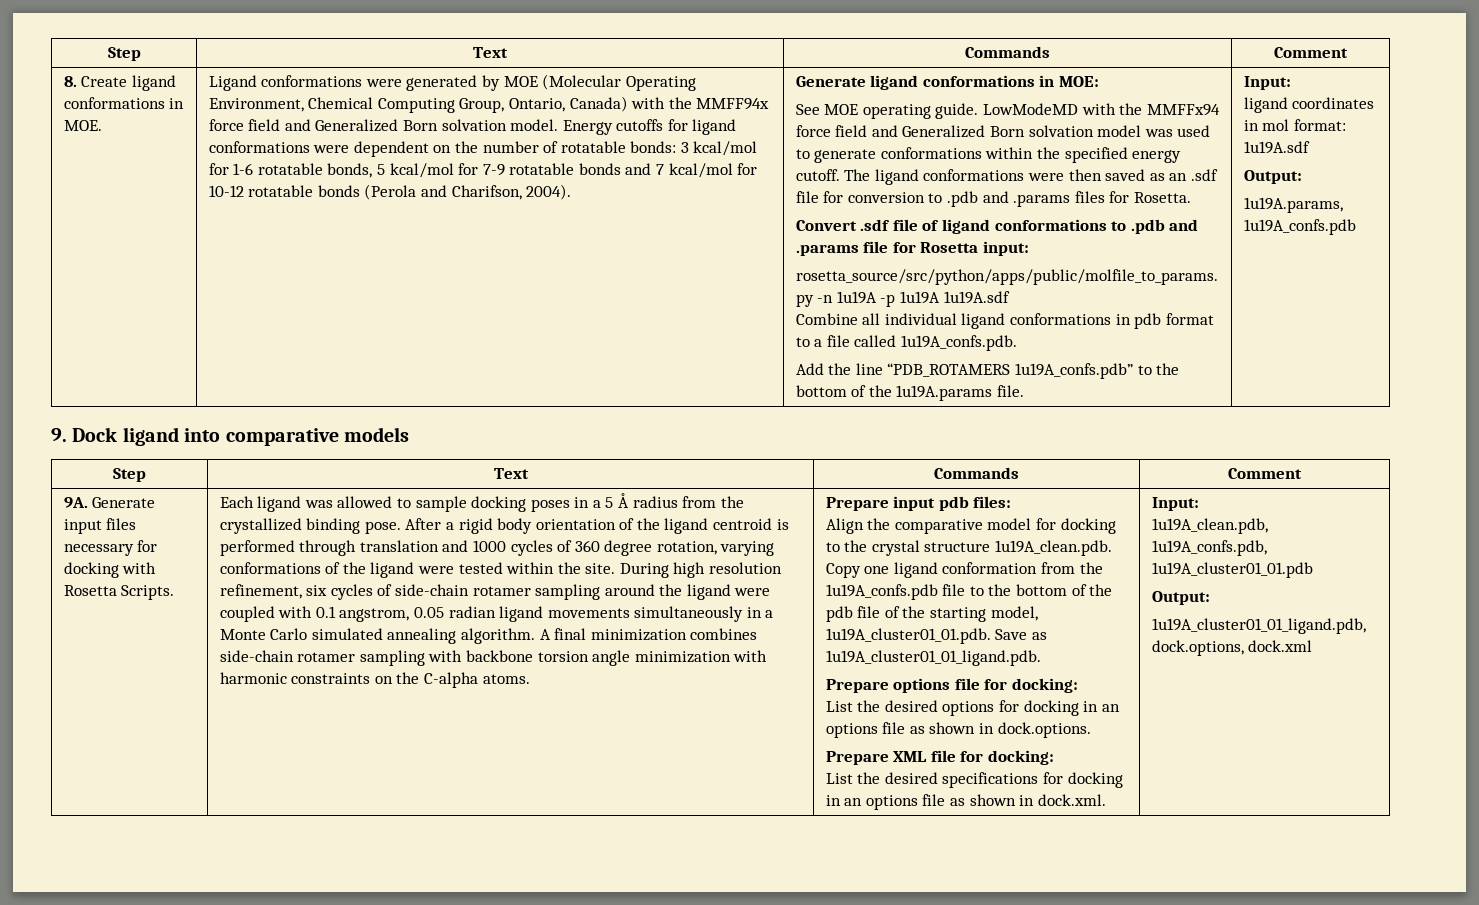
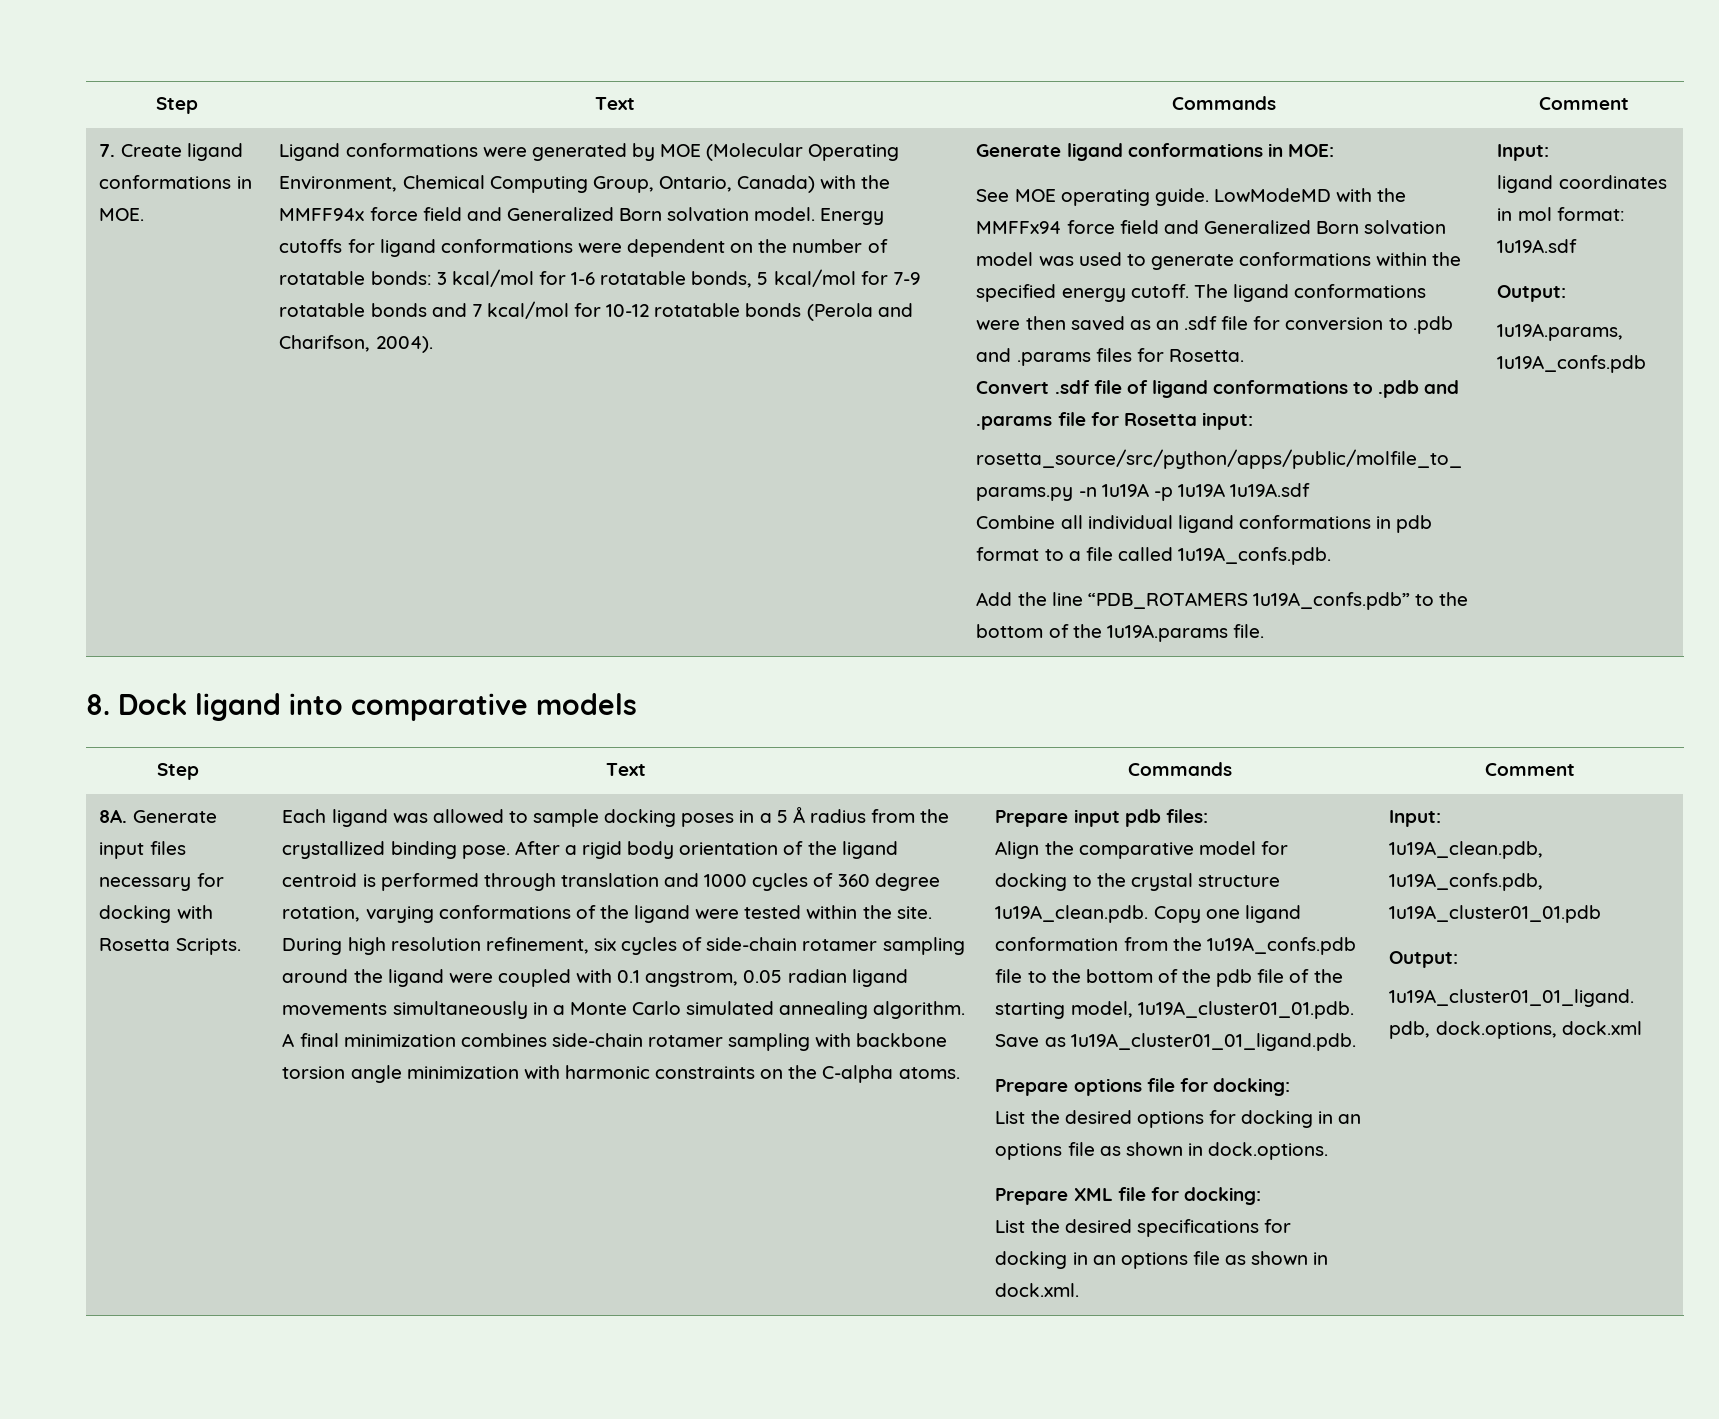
[107,47,141,61] [473,47,508,58] [965,46,1050,58] [1274,47,1348,58] [63,76,77,87] Step | Text | Commands | Comment // 8. -> [155,97,198,114] [595,97,635,110] [1172,96,1276,110] [1539,97,1629,110] [99,144,116,157] Step | Text | Commands | Comment // 7.
[51,428,67,442] 9. -> [86,694,110,715] 8.
[63,497,88,508] 9A. -> [99,809,128,823] 8A.

